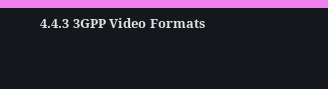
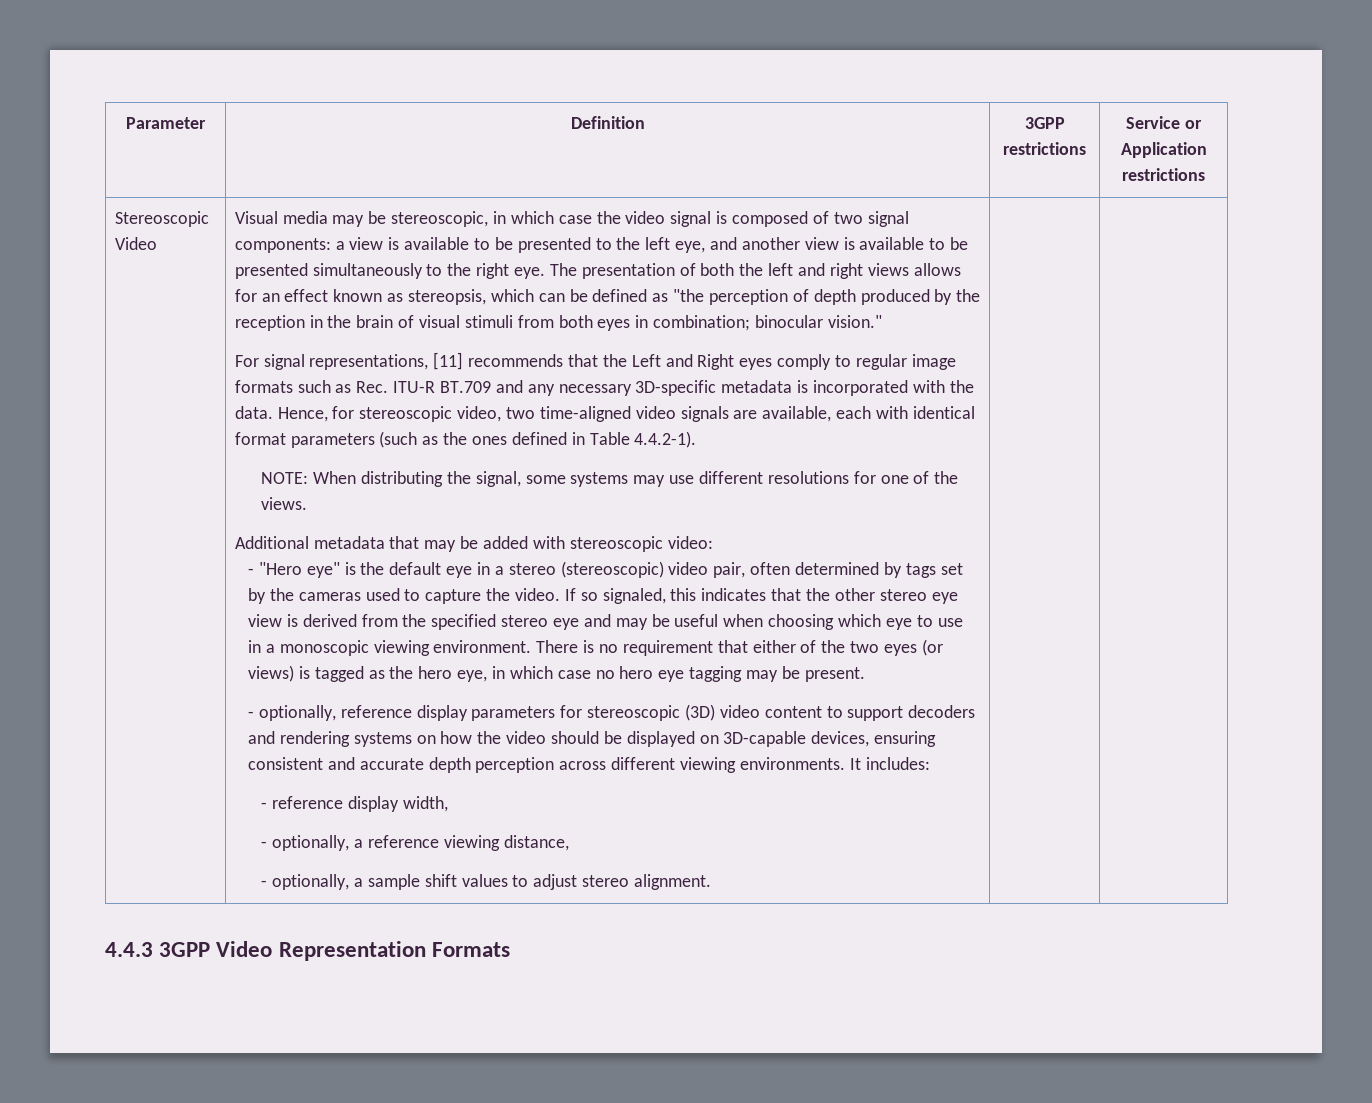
(40, 23) none -> [126,117,206,129] [570,116,645,129] [1024,117,1065,129] [1003,142,1086,155] [1126,116,1202,129] [1120,142,1207,158] [1122,168,1205,181] [114,211,209,227] [114,237,157,250] [234,211,909,227] [234,237,969,253] [234,263,961,279] [234,289,981,305] [234,315,882,331] [234,352,956,370] [234,380,974,396] [234,406,975,422] [234,431,697,448] [261,471,959,487] [261,497,308,510] [234,536,713,552] [247,561,963,578] [247,588,958,604] [247,614,963,630] [247,639,943,656] [247,665,865,682] [247,704,976,721] [247,731,937,747] [247,757,930,773] [261,796,448,812] [261,835,569,851] [261,874,711,890] Parameter | Definition | 3GPP restrictions | Service or Application restrictions // Stereoscopic Video | Visual media may be stereoscopic, in which case the video signal is composed of two signal components: a view is available to be presented to the left eye, and another view is available to be presented simultaneously to the right eye. The presentation of both the left and right views allows for an effect known as stereopsis, which can be defined as "the perception of depth produced by the reception in the brain of visual stimuli from both eyes in combination; binocular vision." // For signal representations, [11] recommends that the Left and Right eyes comply to regular image formats such as Rec. ITU-R BT.709 and any necessary 3D-specific metadata is incorporated with the data. Hence, for stereoscopic video, two time-aligned video signals are available, each with identical format parameters (such as the ones defined in Table 4.4.2-1). // NOTE: When distributing the signal, some systems may use different resolutions for one of the views. // Additional metadata that may be added with stereoscopic video: // - "Hero eye" is the default eye in a stereo (stereoscopic) video pair, often determined by tags set by the cameras used to capture the video. If so signaled, this indicates that the other stereo eye view is derived from the specified stereo eye and may be useful when choosing which eye to use in a monoscopic viewing environment. There is no requirement that either of the two eyes (or views) is tagged as the hero eye, in which case no hero eye tagging may be present. // - optionally, reference display parameters for stereoscopic (3D) video content to support decoders and rendering systems on how the video should be displayed on 3D-capable devices, ensuring consistent and accurate depth perception across different viewing environments. It includes: // - reference display width, // - optionally, a reference viewing distance, // - optionally, a sample shift values to adjust stereo alignment. | | //
(147, 23) none -> [278,941,426,961] Representation

